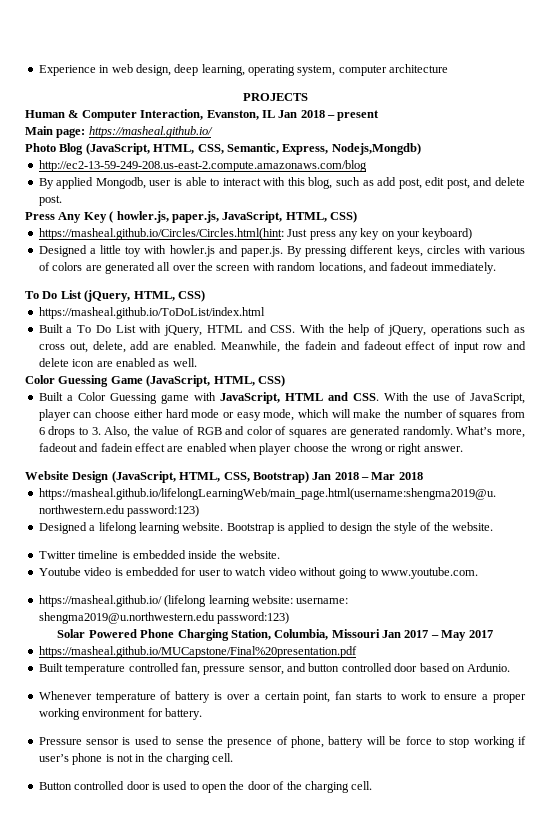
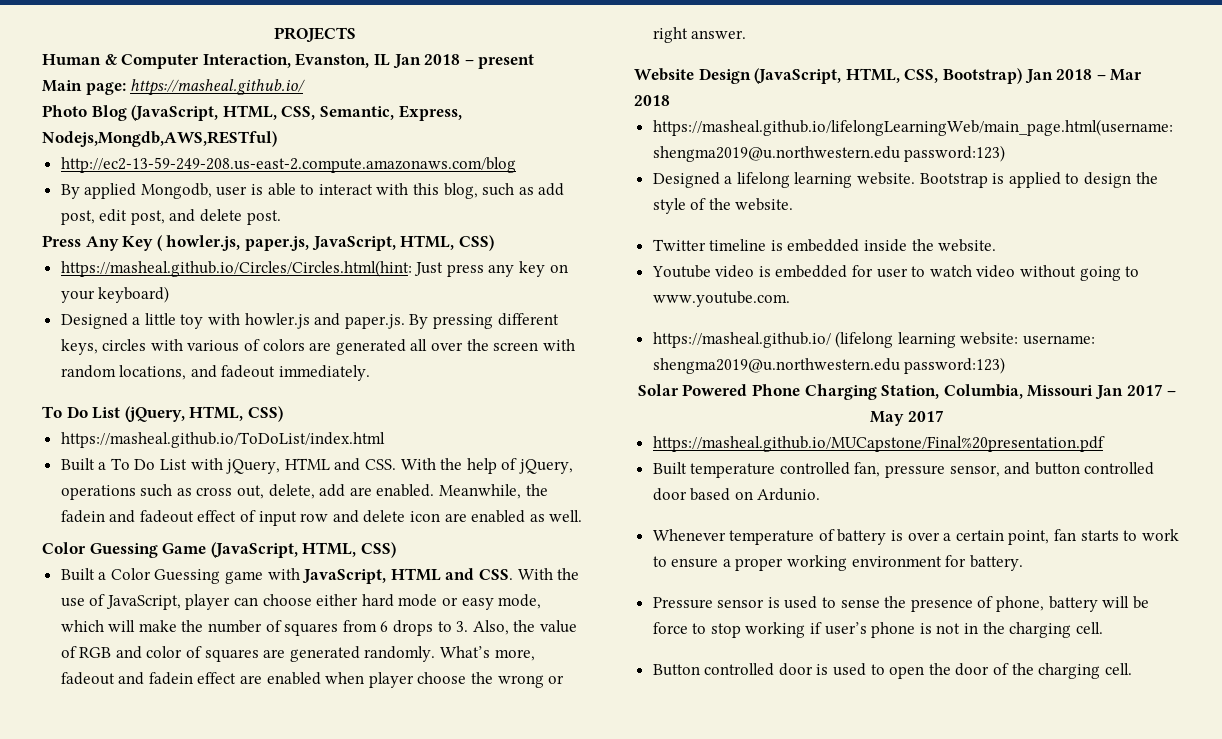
[38,64,449,76] Experience in web design, deep learning, operating system, computer architecture // -> (274, 35) none
[331,143,421,155] Nodejs,Mongdb) -> [42,131,277,147] Nodejs,Mongdb,AWS,RESTful)

